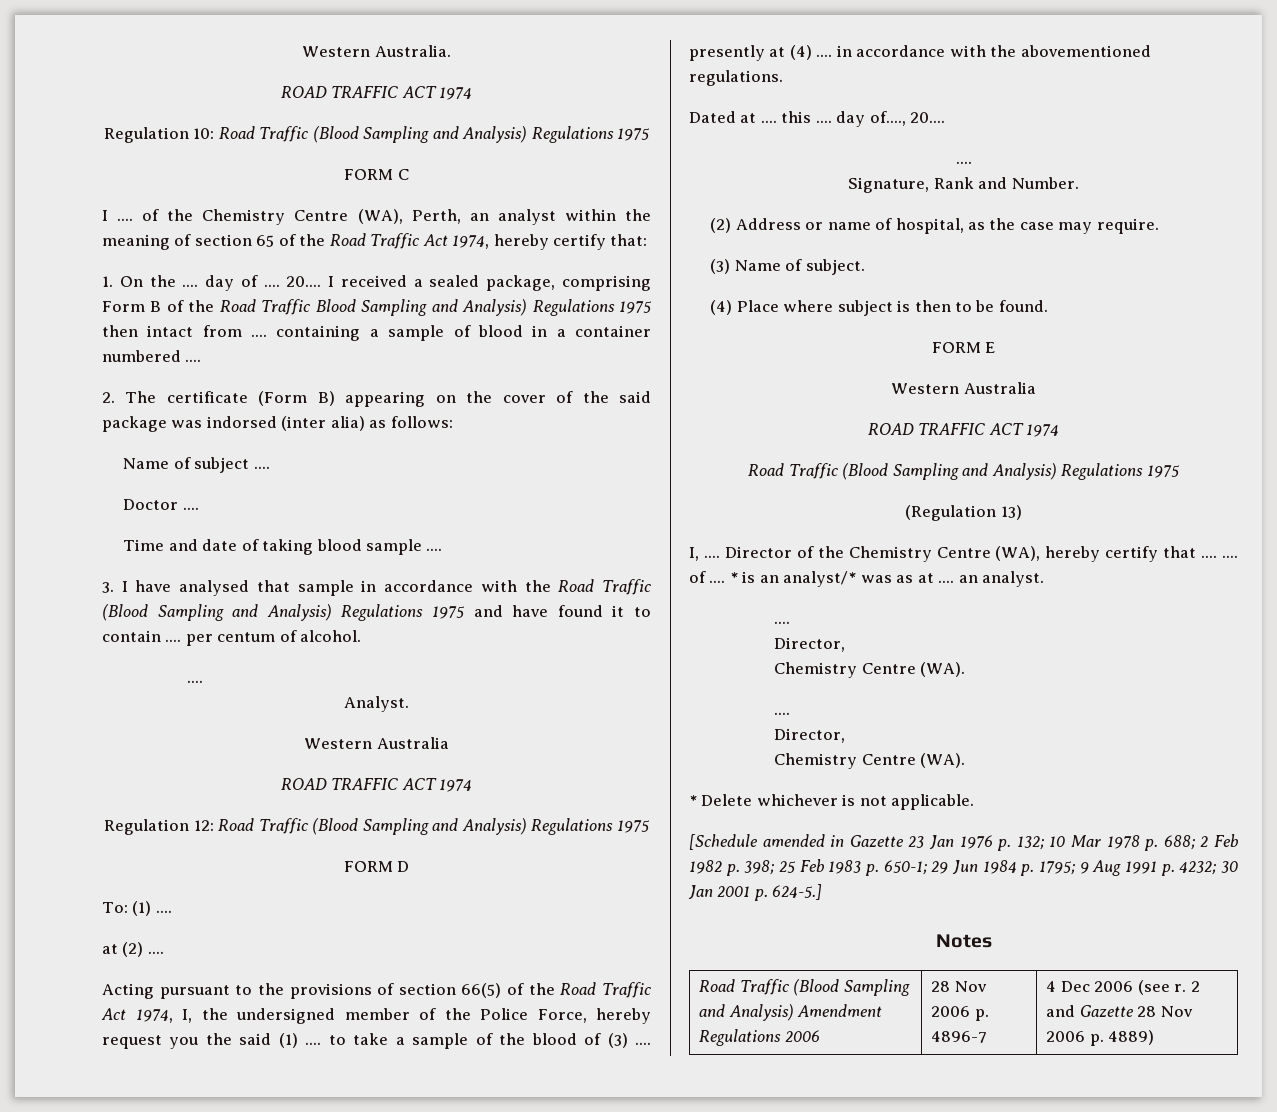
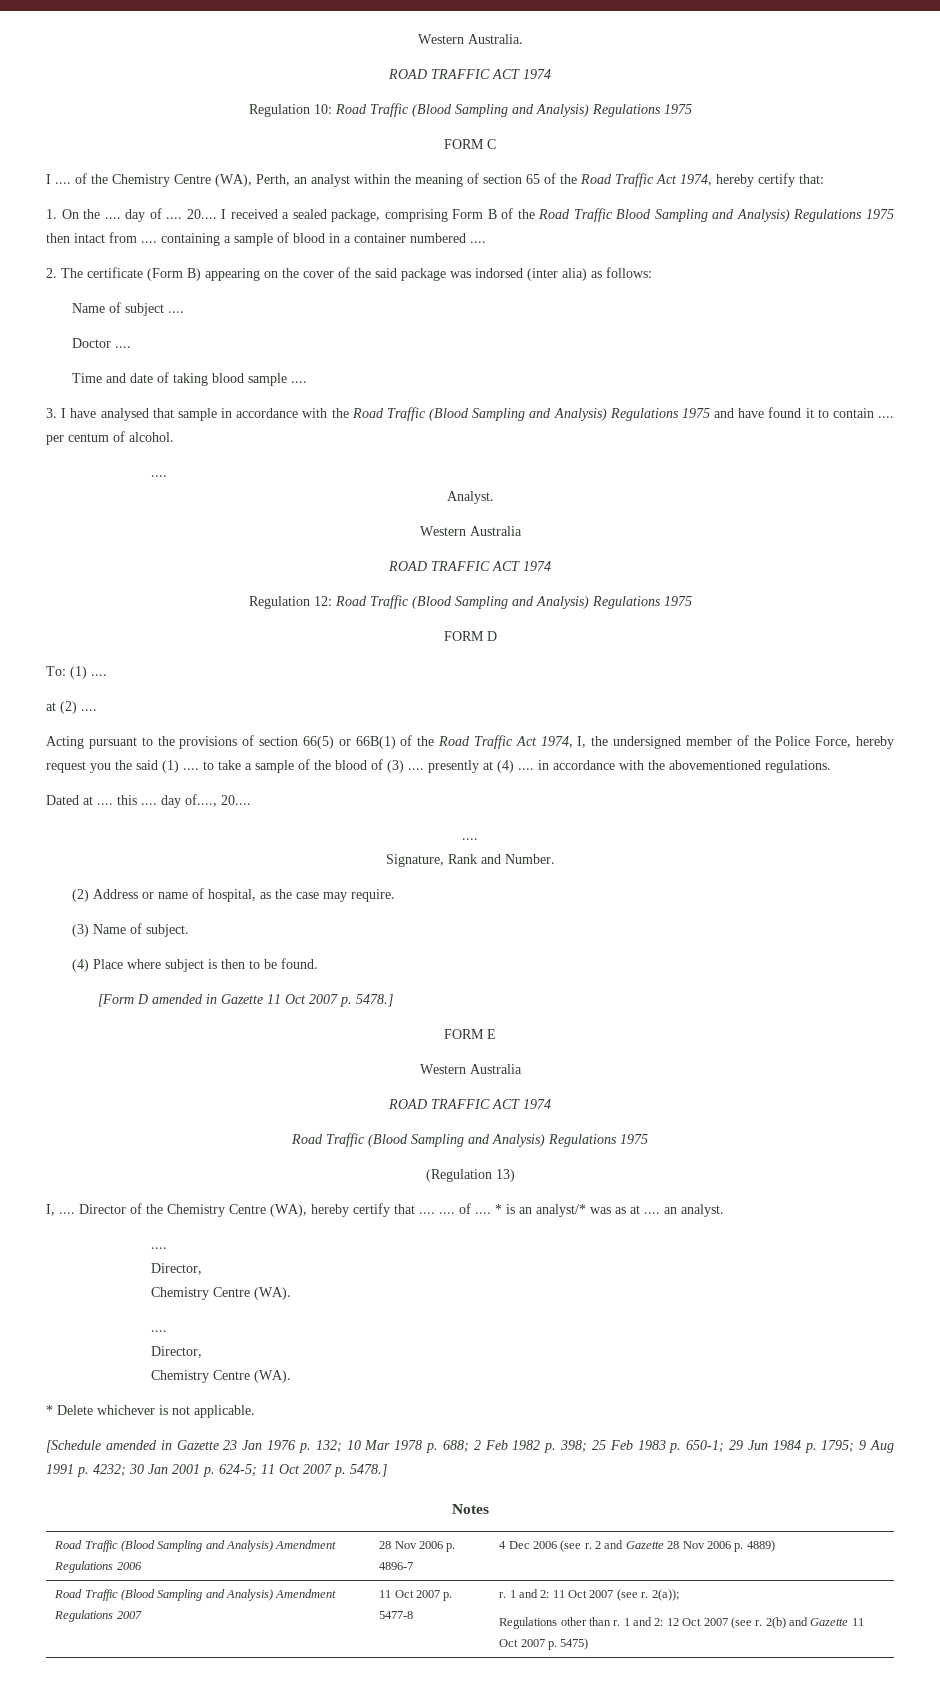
(502, 990) none -> [338,736,396,749] or 66B(1)
(1048, 306) none -> [98,994,394,1007] // [Form D amended in Gazette 11 Oct 2007 p. 5478.]
[772,884,823,900] 624-5.] -> [219,1464,387,1477] 624-5; 11 Oct 2007 p. 5478.]
(1155, 1037) none -> [54,1589,337,1601] [54,1610,142,1622] [379,1590,453,1601] [379,1611,414,1619] [499,1589,679,1601] [499,1617,864,1629] [499,1638,589,1650] // Road Traffic (Blood Sampling and Analysis) Amendment Regulations 2007 | 11 Oct 2007 p. 5477-8 | r. 1 and 2: 11 Oct 2007 (see r. 2(a)); // Regulations other than r. 1 and 2: 12 Oct 2007 (see r. 2(b) and Gazette 11 Oct 2007 p. 5475)

